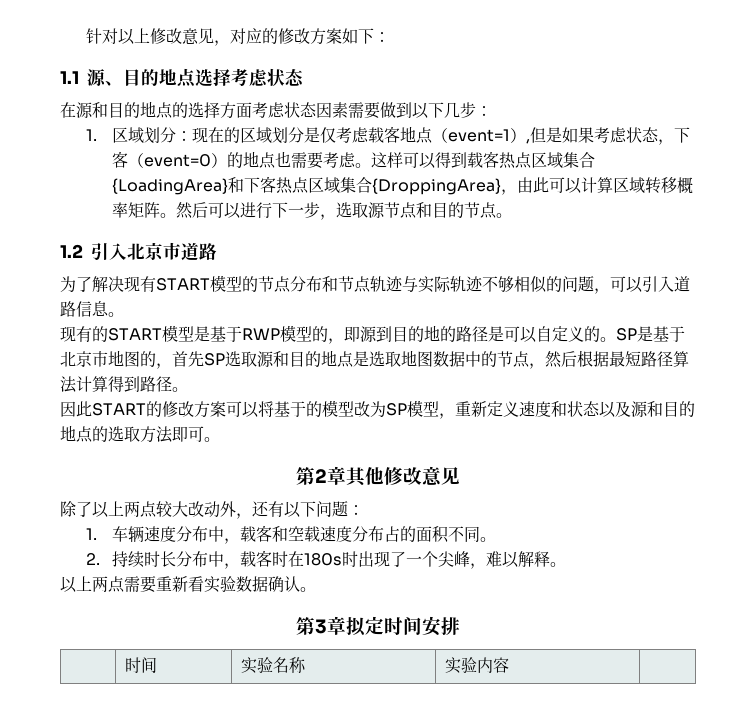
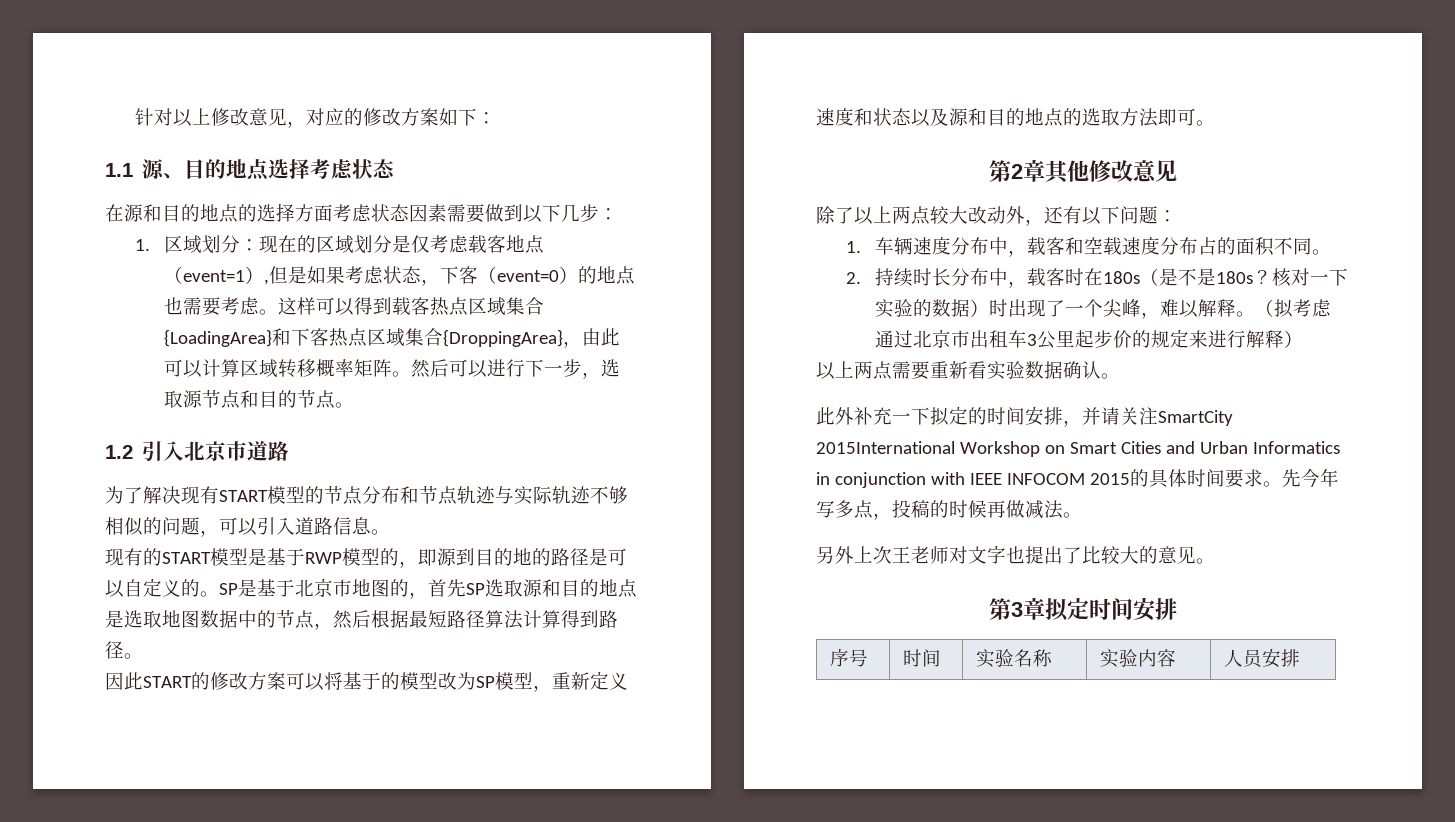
(342, 559) none -> [1140,268,1349,287] [875,299,990,318] （是不是180s？核对一下实验的数据）
(566, 564) none -> [1255,299,1332,318] [875,329,1304,349] （拟考虑通过北京市出租车3公里起步价的规定来进行解释）
(316, 589) none -> [816,406,1233,427] [816,441,1340,457] [816,468,1339,488] [816,500,1082,520] [816,545,1215,564] // 此外补充一下拟定的时间安排，并请关注SmartCity 2015International Workshop on Smart Cities and Urban Informatics in conjunction with IEEE INFOCOM 2015的具体时间要求。先今年写多点，投稿的时候再做减法。 // 另外上次王老师对文字也提出了比较大的意见。
(460, 626) none -> [829,649,868,667] 序号
(509, 665) none -> [1223,648,1300,668] 人员安排

